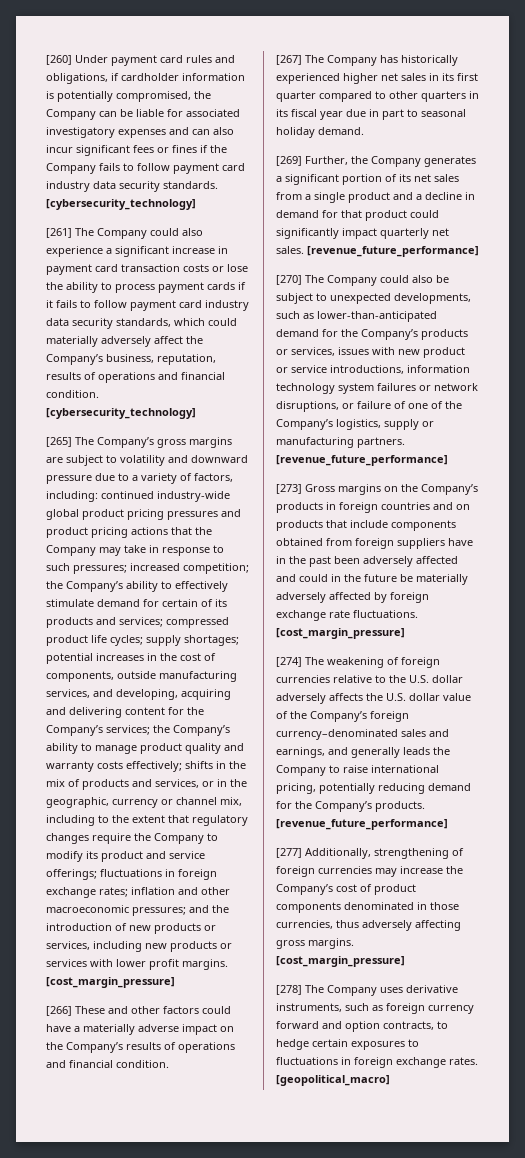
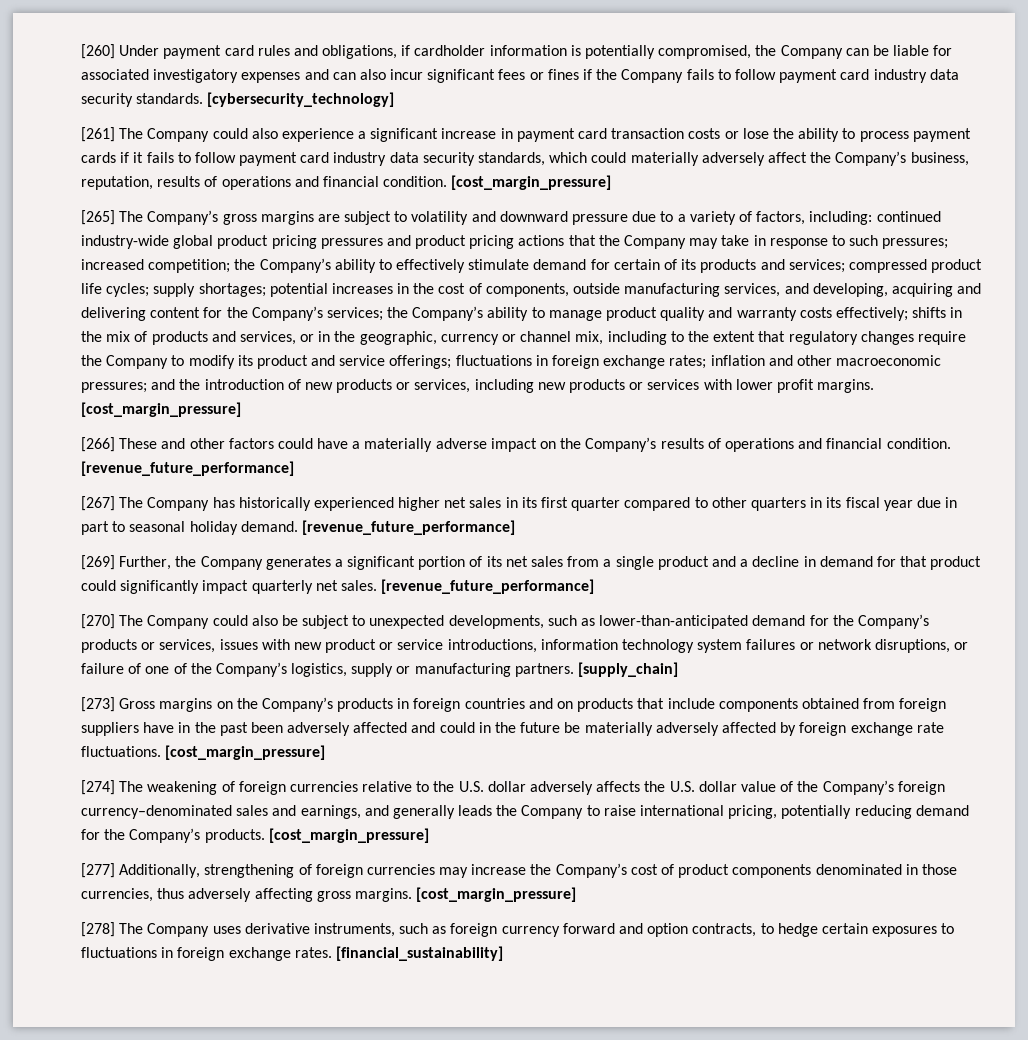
[46,408,196,419] [cybersecurity_technology] -> [451,175,612,190] [cost_margin_pressure]
(169, 1064) none -> [81,461,294,476] [revenue_future_performance]
(364, 131) none -> [301,520,515,535] [revenue_future_performance]
[276,455,448,466] [revenue_future_performance] -> [578,662,679,677] [supply_chain]
[276,819,448,830] [revenue_future_performance] -> [268,828,429,843] [cost_margin_pressure]
[276,1075,390,1086] [geopolitical_macro] -> [335,946,503,961] [financial_sustainability]

